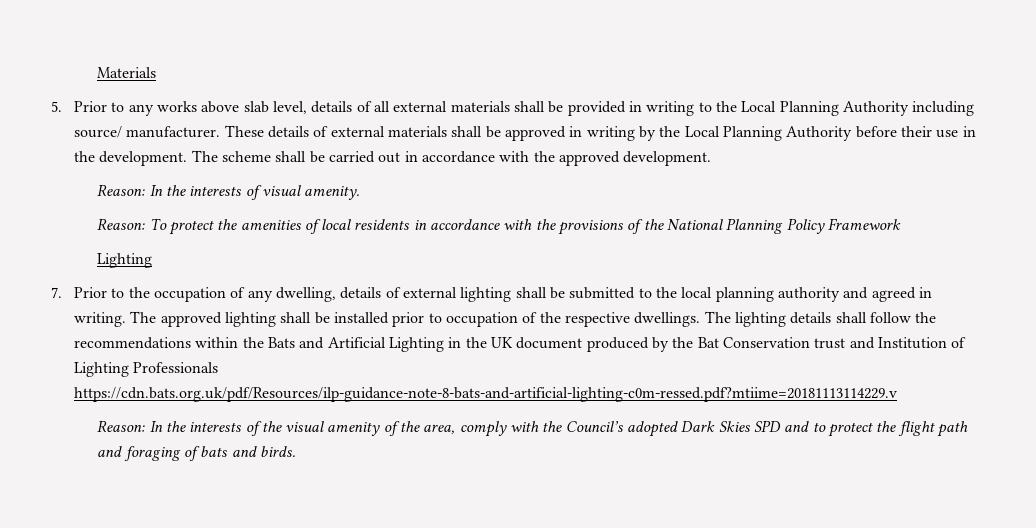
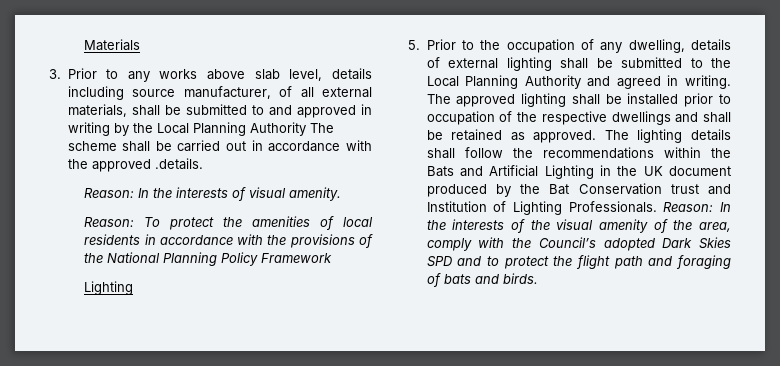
[51,101,62,112] 5. -> [49,69,61,79] 3.
(353, 107) none -> [67,86,271,100] including source manufacturer,
[450,101,975,116] [74,125,501,138] materials shall be provided in writing to the Local Planning Authority including source/ manufacturer. These details of external materials shall be -> [67,104,292,117] materials, shall be submitted to and
[855,126,976,138] [74,151,188,166] before their use in the development. -> (306, 129) none
[623,151,712,166] development. -> [154,158,203,170] .details.
[51,287,62,298] 7. -> [408,40,420,50] 5.
[681,287,840,302] local planning authority -> [426,75,581,89] Local Planning Authority
[634,312,701,327] dwellings. -> [611,111,731,125] [426,129,597,143] dwellings and shall be retained as approved.
[133,362,219,373] [74,387,898,402] Professionals https://cdn.bats.org.uk/pdf/Resources/ilp-guidance-note-8-bats-and-artificial-lighting-c0m-ressed.pdf?mtiime=20181113114229.v // -> [568,201,657,213] Professionals.

